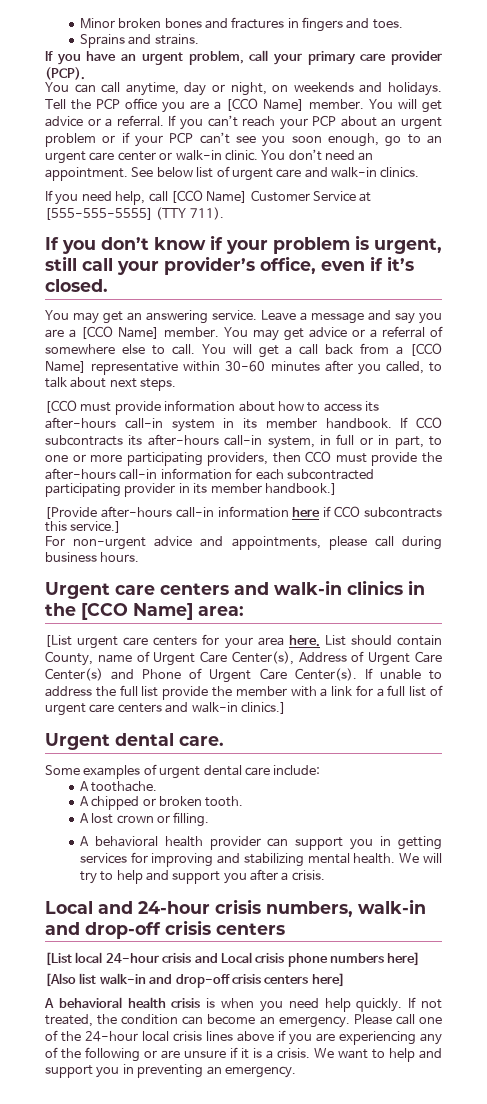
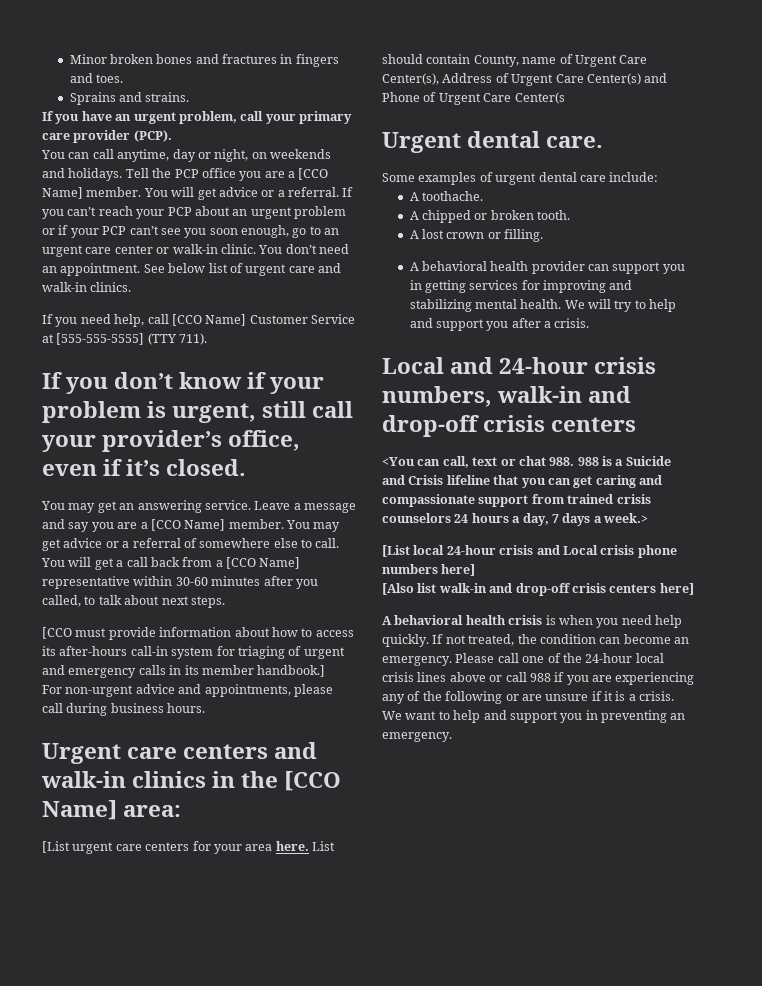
[223,417,442,429] [45,434,442,449] [45,451,442,466] [45,468,374,480] [45,483,337,497] [45,506,442,519] [45,521,122,533] in its member handbook. If CCO subcontracts its after-hours call-in system, in full or in part, to one or more participating providers, then CCO must provide the after-hours call-in information for each subcontracted participating provider in its member handbook.] // [Provide after-hours call-in information here if CCO subcontracts this service.] -> [216,646,345,659] [42,665,326,678] for triaging of urgent and emergency calls in its member handbook.]
[294,668,442,681] [45,685,443,700] [45,702,286,716] Center(s). If unable to address the full list provide the member with a link for a full list of urgent care centers and walk-in clinics.] -> [514,92,565,104] Center(s
(285, 929) none -> [382,456,671,468] [382,475,662,488] [382,494,651,507] [382,513,648,526] // <You can call, text or chat 988. 988 is a Suicide and Crisis lifeline that you can get caring and compassionate support from trained crisis counselors 24 hours a day, 7 days a week.>
(274, 1036) none -> [489,672,551,682] or call 988

